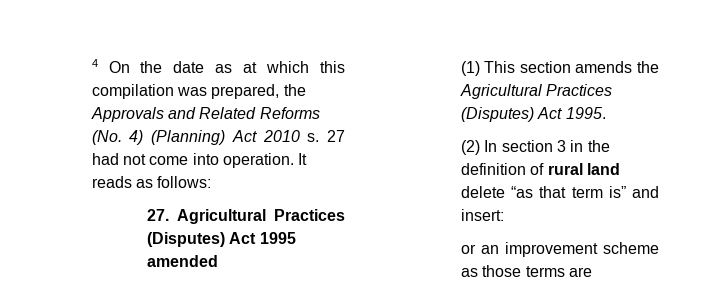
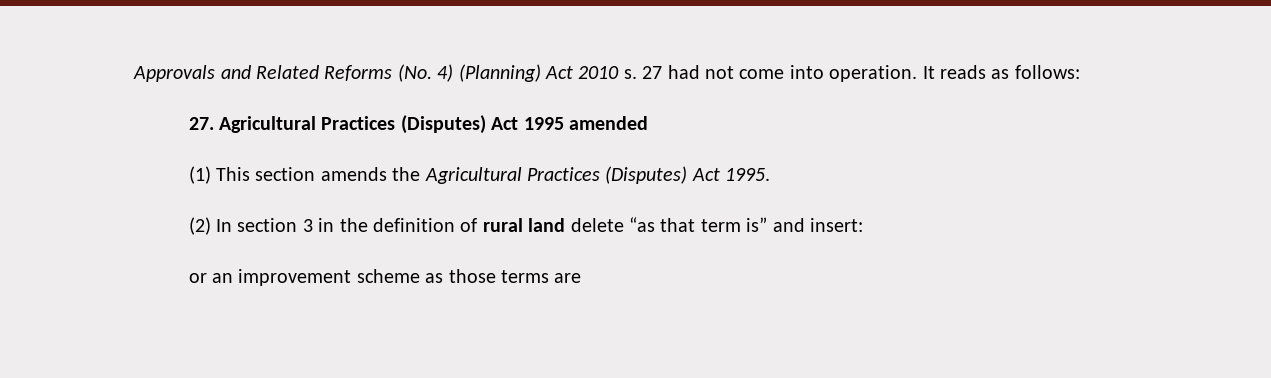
[91,59,345,73] [91,84,306,99] 4 On the date as at which this compilation was prepared, the -> (133, 73) none

